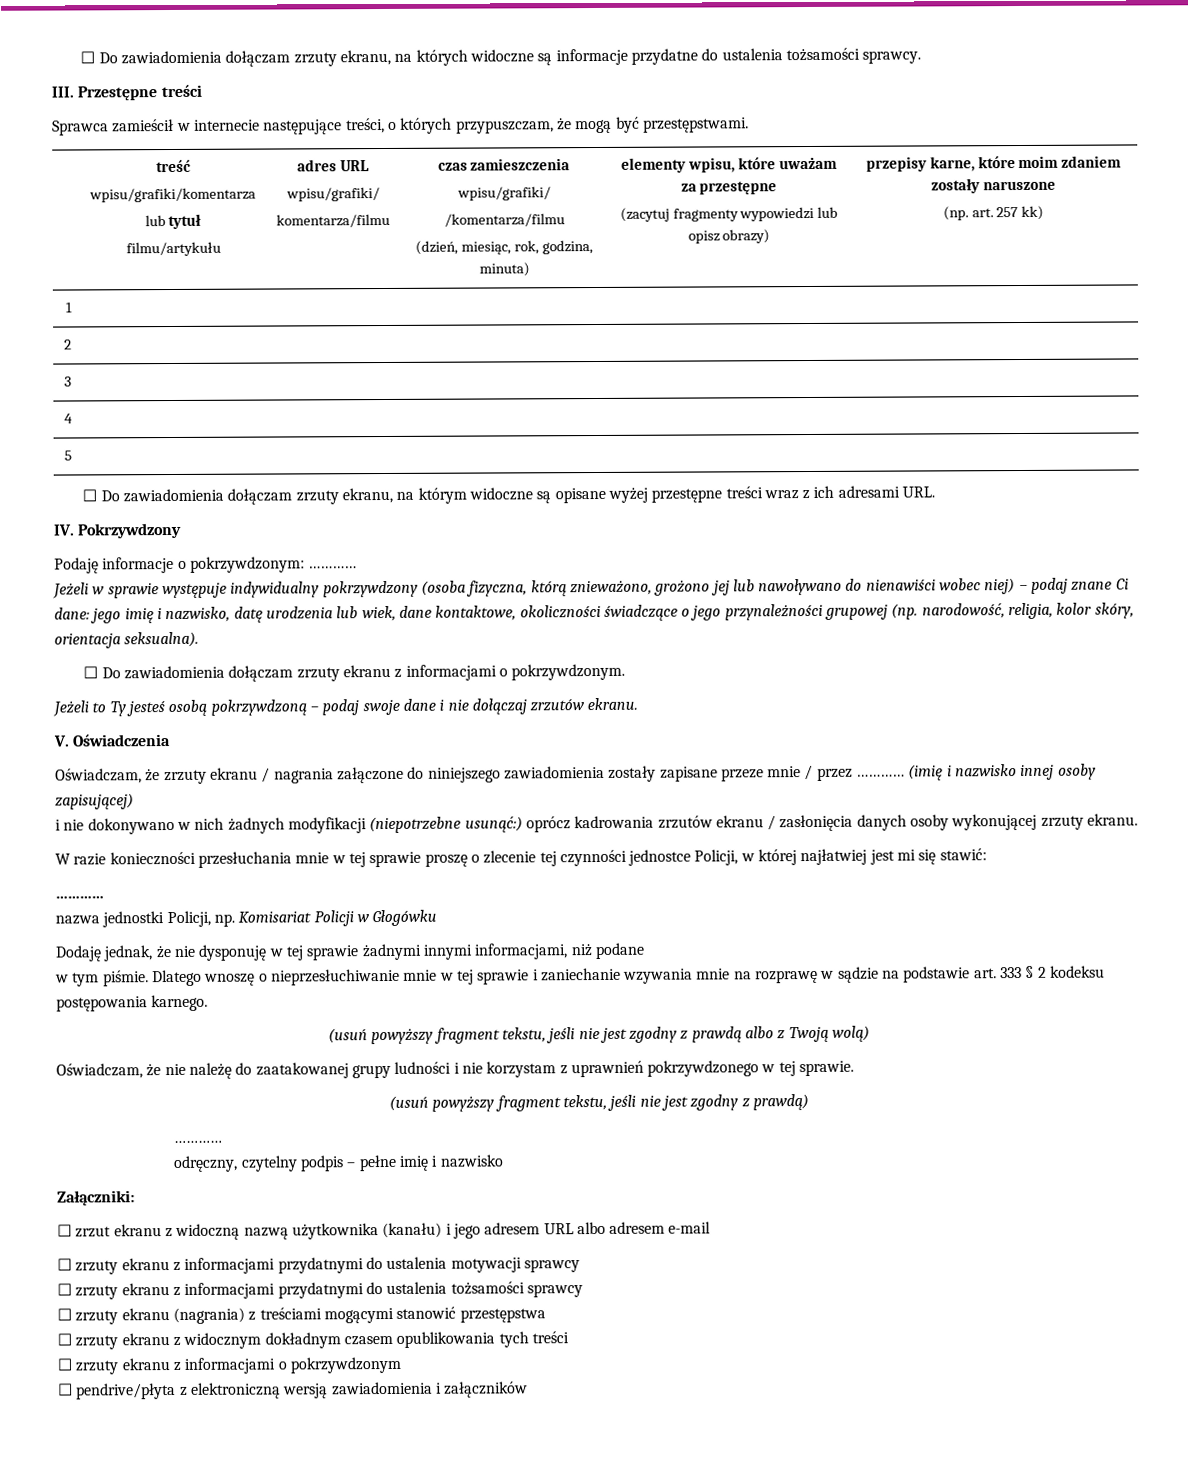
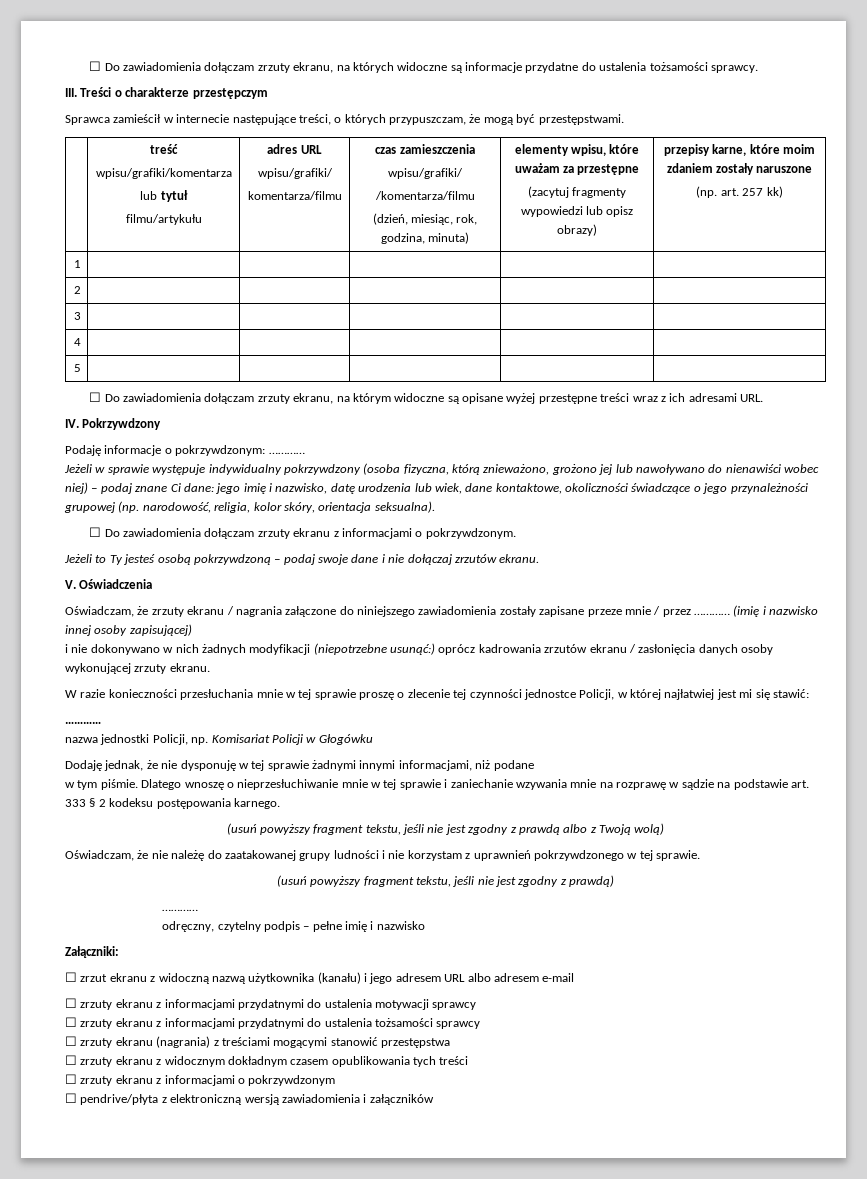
[77,84,202,101] Przestępne treści -> [80,87,268,99] Treści o charakterze przestępczym

